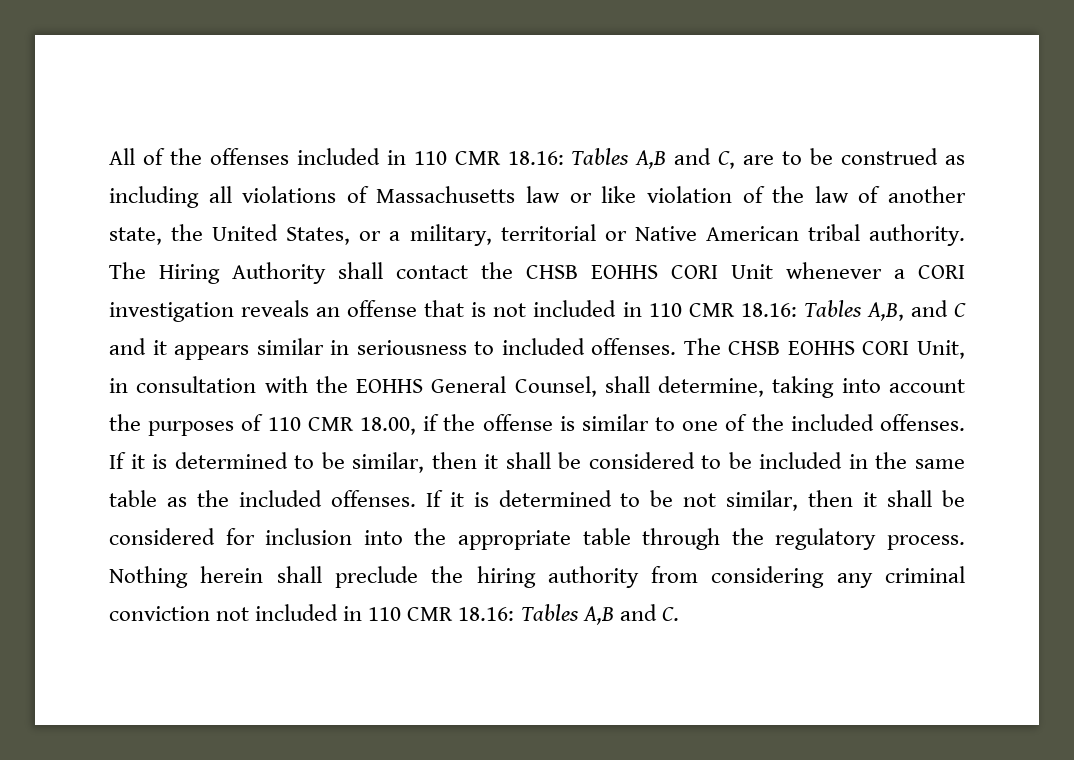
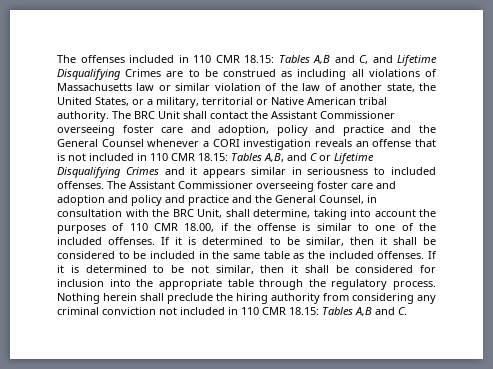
[109,148,202,165] All of the -> [57,55,76,63] The
[507,151,564,165] 18.16: -> [244,55,274,63] 18.15:
(736, 160) none -> [372,55,437,66] [57,69,162,80] and Lifetime Disqualifying Crimes
[601,186,637,203] like -> [175,83,211,91] similar
[159,262,326,284] Hiring Authority -> [134,111,180,119] BRC Unit
[526,264,773,279] CHSB EOHHS CORI Unit -> [271,111,395,119] [57,125,436,136] [57,139,144,147] Assistant Commissioner overseeing foster care and adoption, policy and practice and the General Counsel
[740,303,797,317] 18.16: -> [198,153,228,161] 18.15:
(967, 310) none -> [319,153,374,164] [57,167,159,178] or Lifetime Disqualifying Crimes
[728,340,966,359] CHSB EOHHS CORI Unit, -> [129,181,396,192] [57,195,364,206] Assistant Commissioner overseeing foster care and adoption and policy and practice and the General Counsel,
[356,376,597,397] EOHHS General Counsel, -> [172,209,222,218] BRC Unit,
[458,607,515,621] 18.16: -> [289,307,319,315] 18.15:

